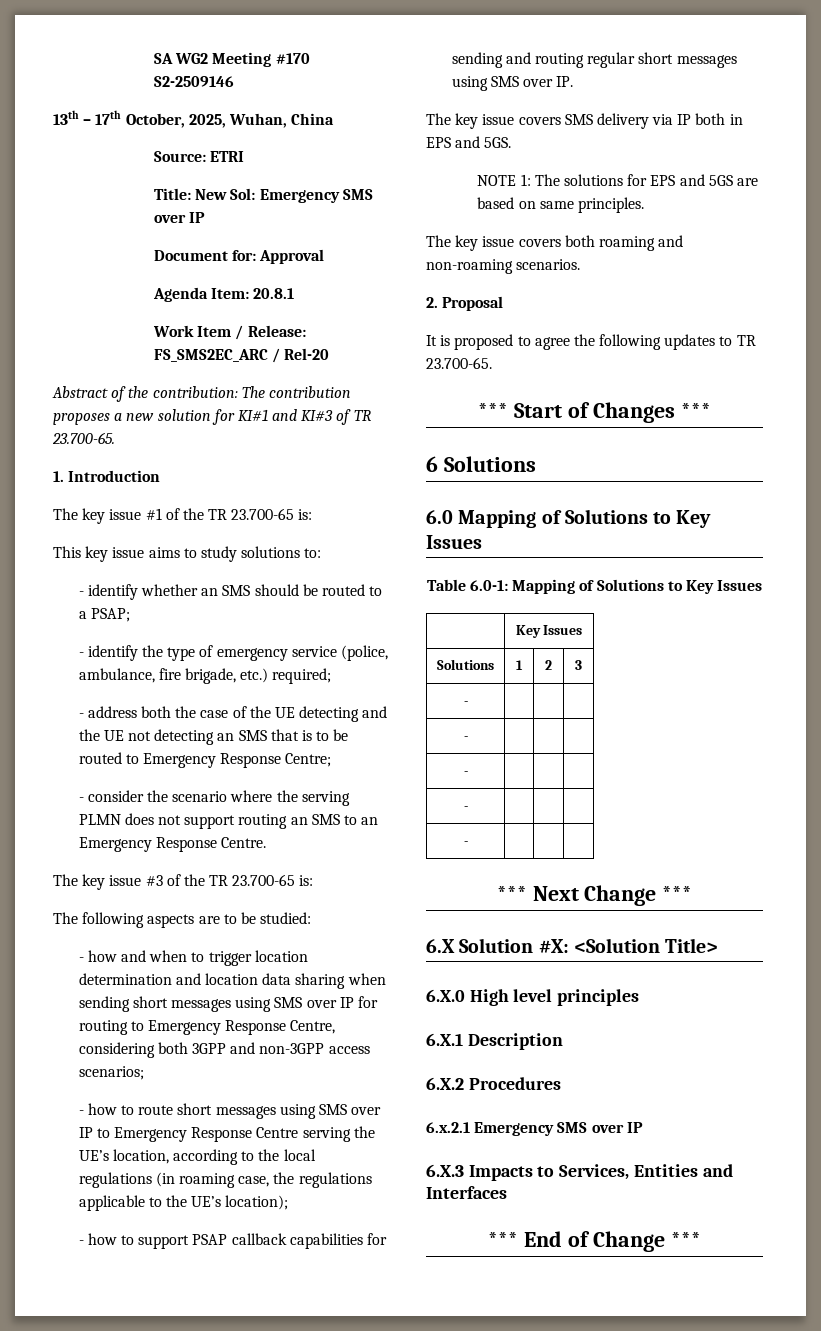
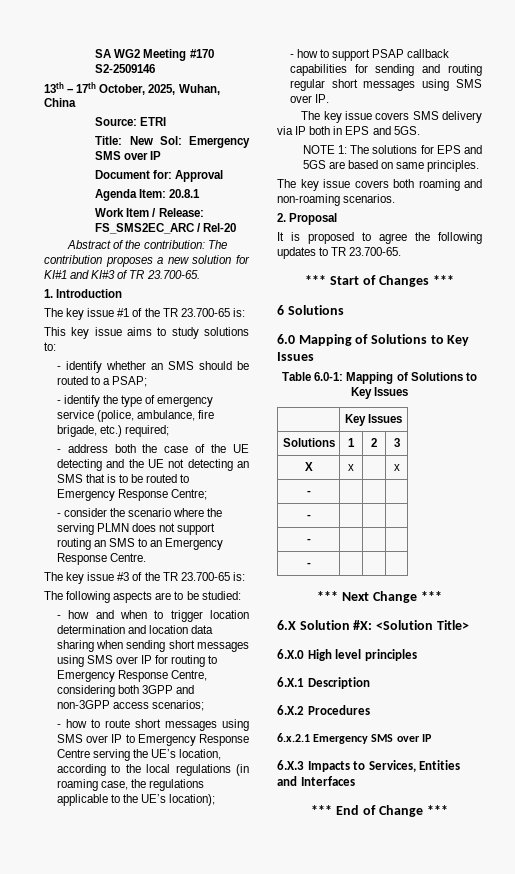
[463,701,468,705] - | | | -> [304,462,313,471] [348,464,354,471] [393,464,400,471] X | x | | x

